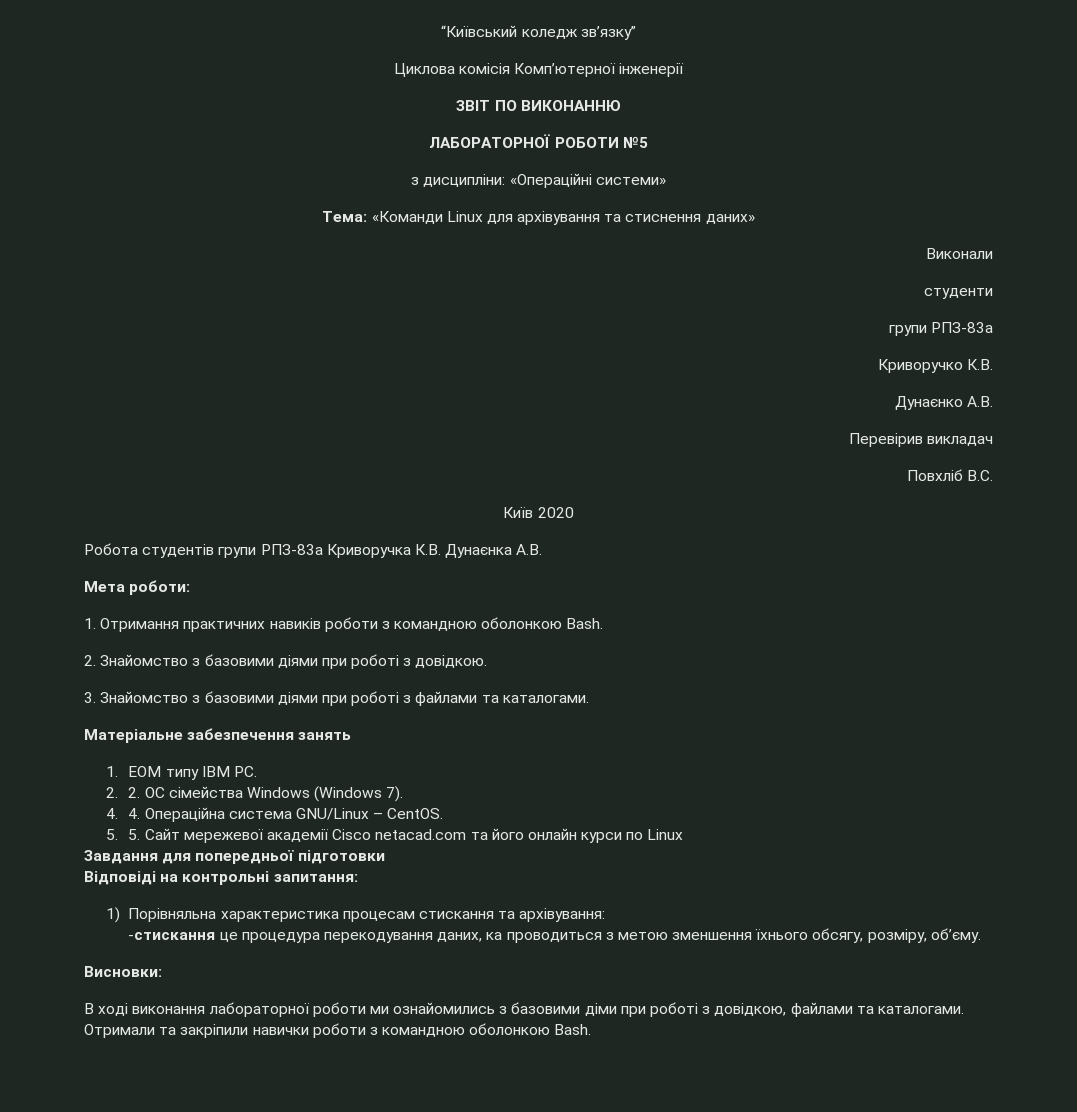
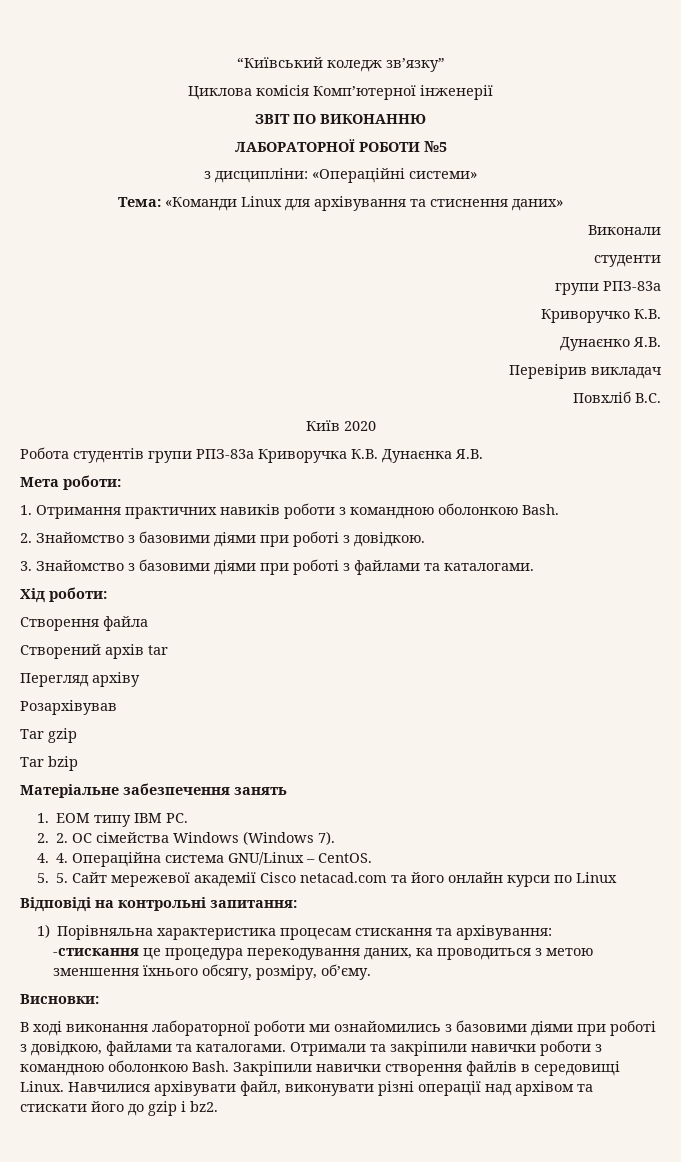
[967,396,993,407] А.В. -> [633,337,661,347] Я.В.
[516,544,543,555] А.В. -> [455,449,483,459] Я.В.
(589, 699) none -> [20,587,107,603] [20,616,148,631] [20,644,168,659] [20,672,140,687] [20,700,117,715] [20,728,77,743] [20,756,78,771] // Хід роботи: // Створення файла // Створений архів tar // Перегляд архіву // Розархівував // Tar gzip // Tar bzip
[84,850,385,864] // Завдання для попередньої підготовки -> (617, 877) none
[584,1003,617,1016] діми -> [531,1021,573,1036] діями
(592, 1029) none -> [233,1061,620,1076] [20,1081,593,1096] [20,1101,218,1116] Закріпили навички створення файлів в середовищі Linux. Навчилися архівувати файл, виконувати різні операції над архівом та стискати його до gzip і bz2.

